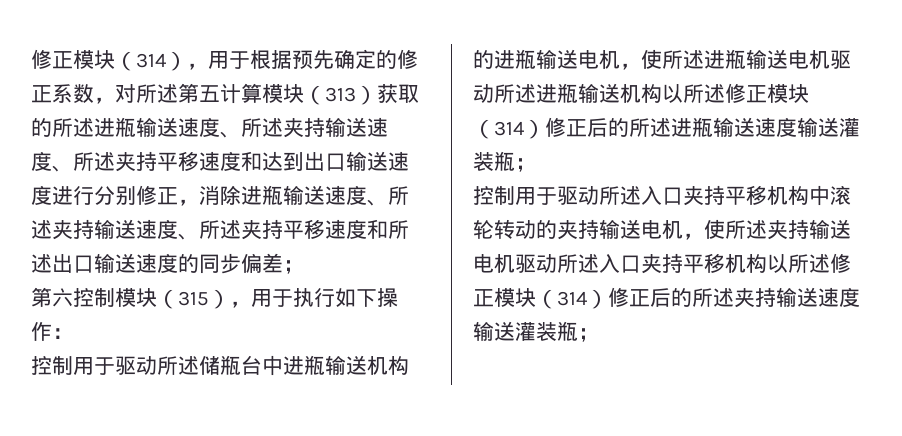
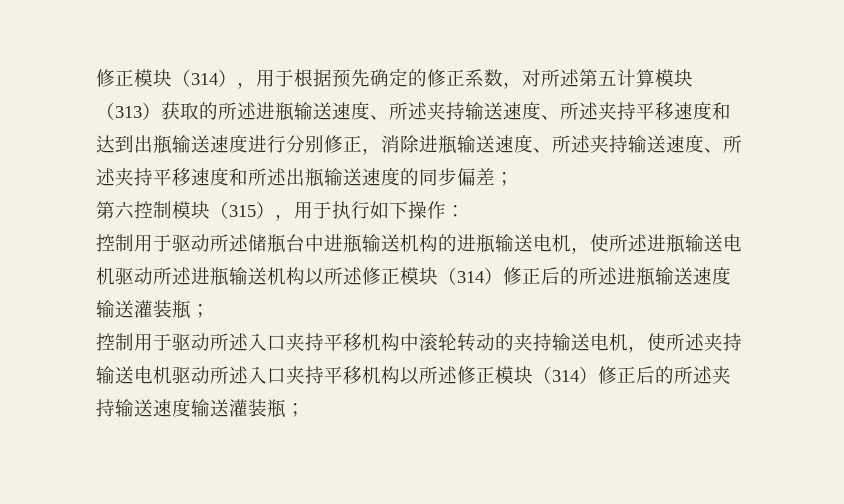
[325,153,346,171] 口 -> [153,135,172,154] 瓶
[73,255,94,273] 口 -> [305,168,324,187] 瓶

